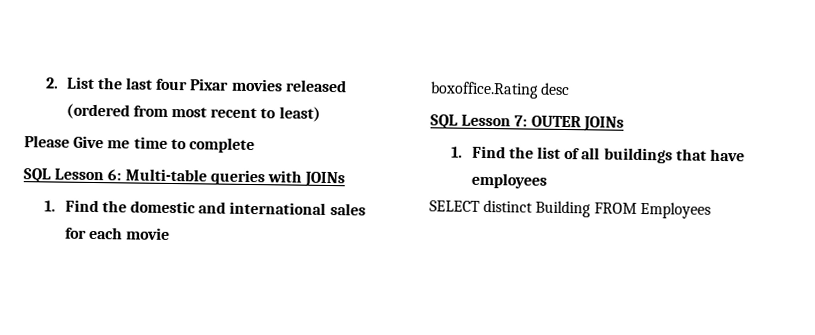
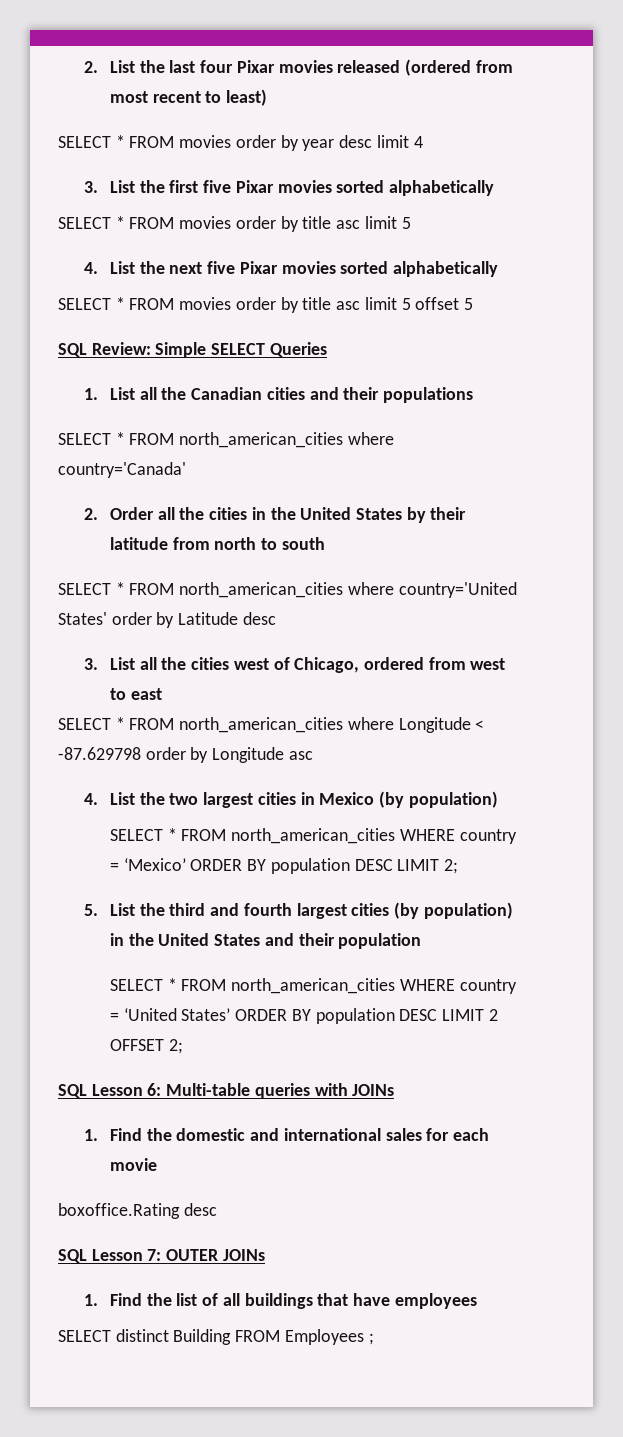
[24,135,255,154] Please Give me time to complete -> [58,135,423,151] [83,180,494,196] [58,216,411,232] [83,261,498,277] [58,297,473,313] [58,342,327,358] [83,387,473,403] [58,432,394,448] [58,462,186,478] [83,507,467,523] [109,537,325,550] [58,582,517,598] [58,612,276,628] [83,657,506,673] [109,688,162,700] [58,717,485,733] [58,747,313,763] [83,791,498,808] [109,828,517,844] [109,858,458,874] [83,902,513,919] [109,933,422,949] [109,978,517,994] [109,1008,498,1024] [109,1039,183,1054] SELECT * FROM movies order by year desc limit 4 // 3. List the first five Pixar movies sorted alphabetically // SELECT * FROM movies order by title asc limit 5 // 4. List the next five Pixar movies sorted alphabetically // SELECT * FROM movies order by title asc limit 5 offset 5 // SQL Review: Simple SELECT Queries // 1. List all the Canadian cities and their populations // SELECT * FROM north_american_cities where country='Canada' // 2. Order all the cities in the United States by their latitude from north to south // SELECT * FROM north_american_cities where country='United States' order by Latitude desc // 3. List all the cities west of Chicago, ordered from west to east // SELECT * FROM north_american_cities where Longitude < -87.629798 order by Longitude asc // 4. List the two largest cities in Mexico (by population) // SELECT * FROM north_american_cities WHERE country = ‘Mexico’ ORDER BY population DESC LIMIT 2; // 5. List the third and fourth largest cities (by population) in the United States and their population // SELECT * FROM north_american_cities WHERE country = ‘United States’ ORDER BY population DESC LIMIT 2 OFFSET 2;
(711, 210) none -> [368,1333,374,1345] ;

